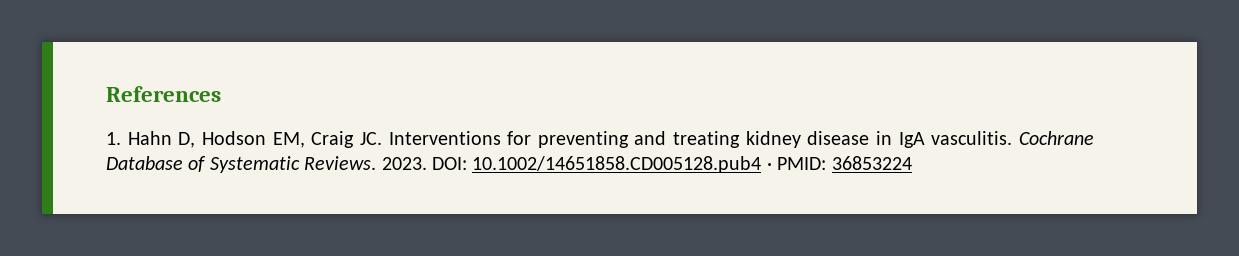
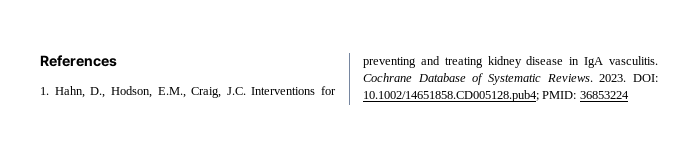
[127,131,382,148] Hahn D, Hodson EM, Craig JC. -> [54,86,246,98] Hahn, D., Hodson, E.M., Craig, J.C.
[472,156,772,173] 10.1002/14651858.CD005128.pub4 · -> [363,90,539,102] 10.1002/14651858.CD005128.pub4;

